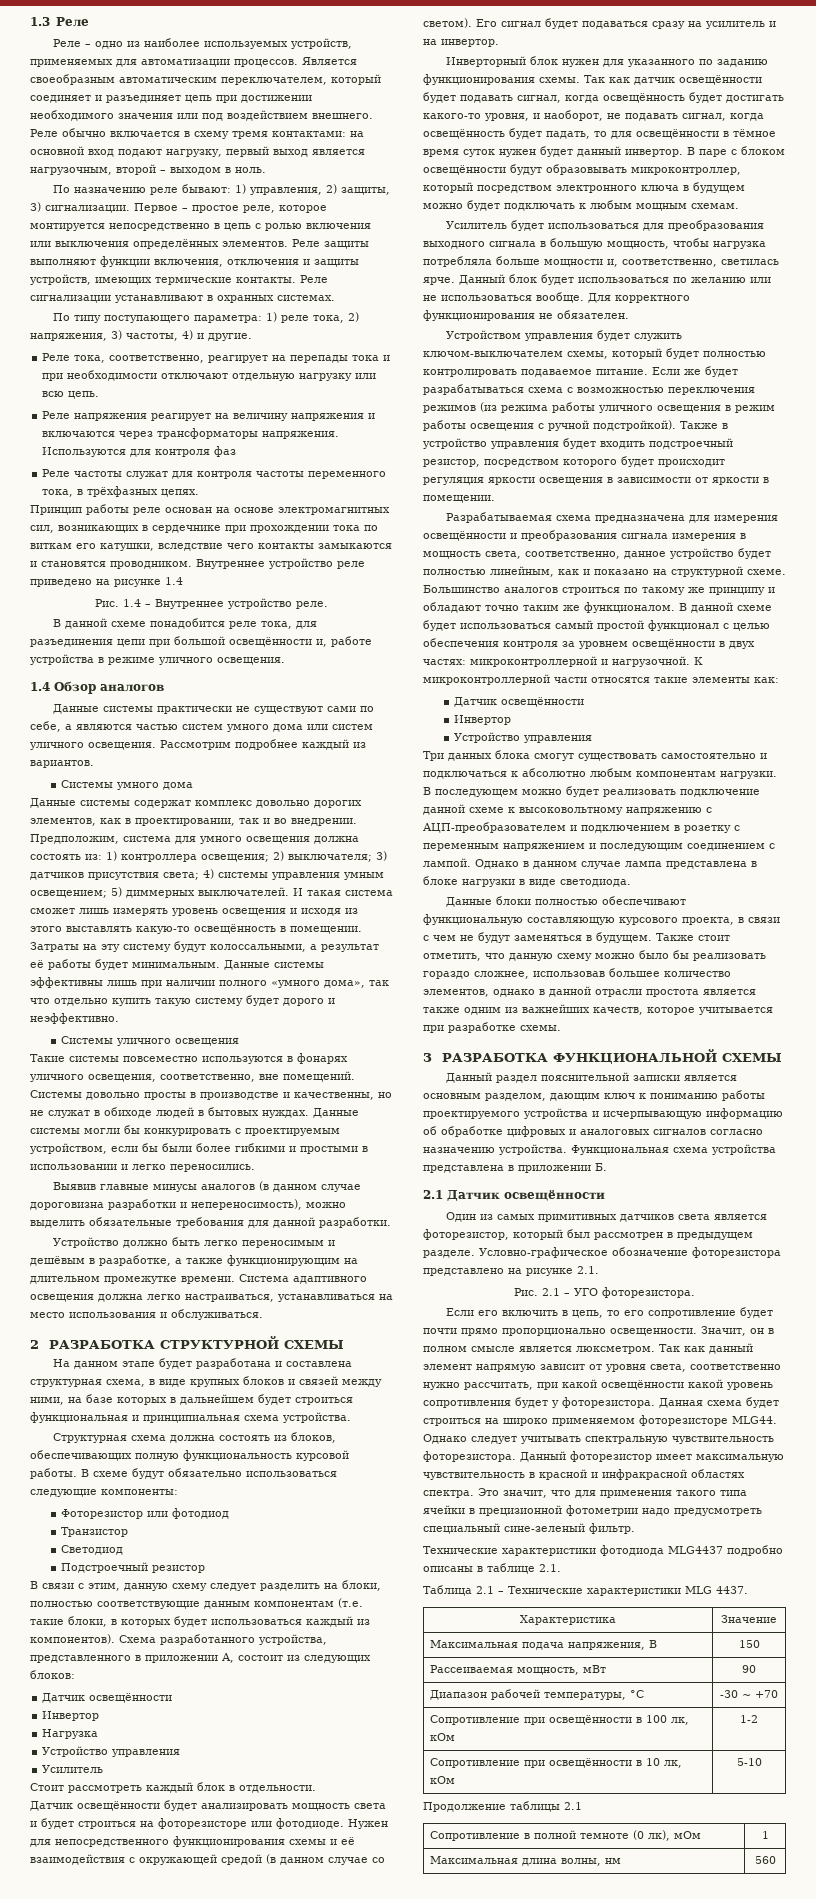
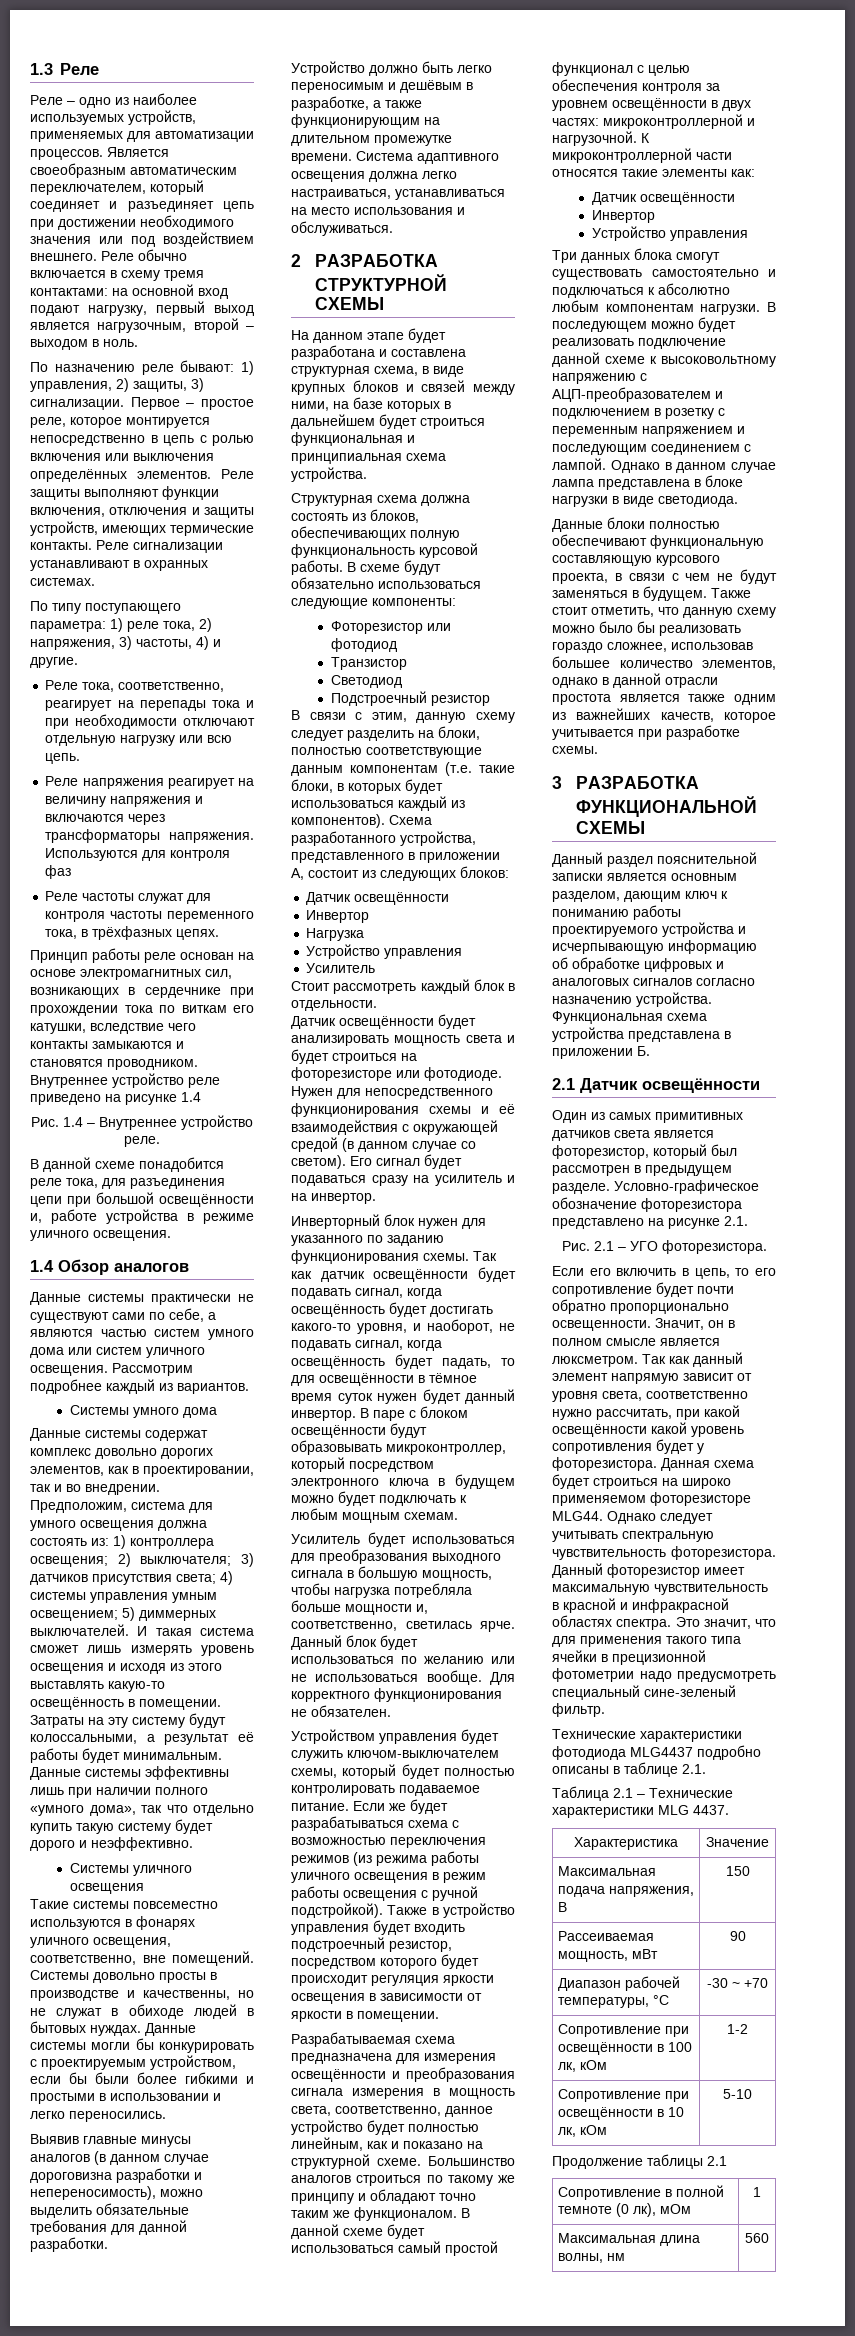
[461,1328,498,1336] прямо -> [552,1299,606,1314] обратно

